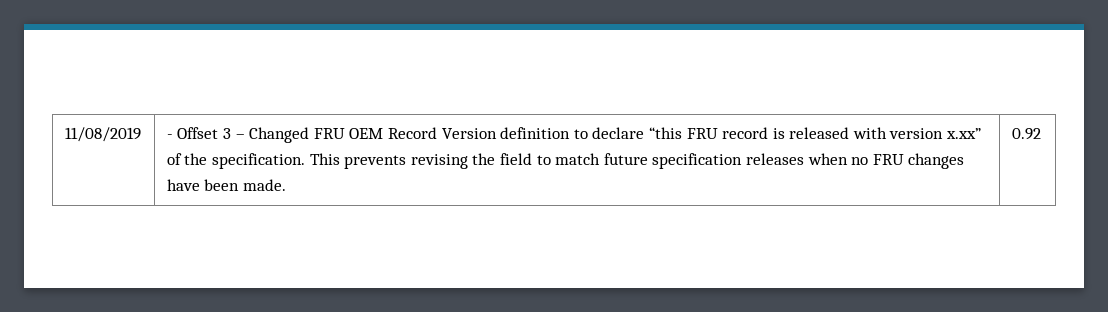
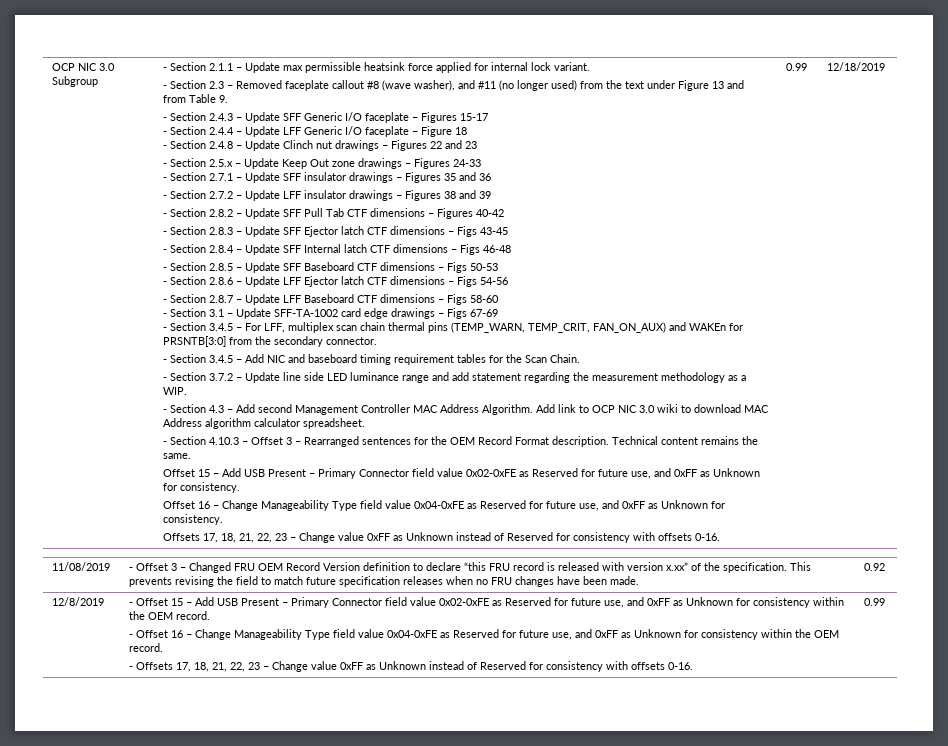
(64, 134) none -> [52,63,116,71] [52,76,99,87] [163,62,591,73] [163,80,745,91] [163,94,229,103] [163,112,489,123] [163,126,468,137] [163,140,478,151] [163,158,482,169] [163,172,492,183] [163,190,492,201] [163,208,505,219] [163,226,509,237] [163,244,512,255] [163,262,499,273] [163,276,509,287] [163,294,500,305] [163,308,499,319] [163,322,744,333] [163,336,378,347] [163,354,581,365] [163,372,747,383] [163,387,188,395] [163,404,770,415] [163,418,366,429] [163,436,759,447] [163,453,192,459] [163,468,761,479] [163,482,241,493] [163,500,726,511] [163,514,224,525] [163,532,721,543] [786,63,808,71] [827,62,886,71] OCP NIC 3.0 Subgroup | - Section 2.1.1 – Update max permissible heatsink force applied for internal lock variant. // - Section 2.3 – Removed faceplate callout #8 (wave washer), and #11 (no longer used) from the text under Figure 13 and from Table 9. // - Section 2.4.3 – Update SFF Generic I/O faceplate – Figures 15-17 // - Section 2.4.4 – Update LFF Generic I/O faceplate – Figure 18 // - Section 2.4.8 – Update Clinch nut drawings – Figures 22 and 23 // - Section 2.5.x – Update Keep Out zone drawings – Figures 24-33 // - Section 2.7.1 – Update SFF insulator drawings – Figures 35 and 36 // - Section 2.7.2 – Update LFF insulator drawings – Figures 38 and 39 // - Section 2.8.2 – Update SFF Pull Tab CTF dimensions – Figures 40-42 // - Section 2.8.3 – Update SFF Ejector latch CTF dimensions – Figs 43-45 // - Section 2.8.4 – Update SFF Internal latch CTF dimensions – Figs 46-48 // - Section 2.8.5 – Update SFF Baseboard CTF dimensions – Figs 50-53 // - Section 2.8.6 – Update LFF Ejector latch CTF dimensions – Figs 54-56 // - Section 2.8.7 – Update LFF Baseboard CTF dimensions – Figs 58-60 // - Section 3.1 – Update SFF-TA-1002 card edge drawings – Figs 67-69 // - Section 3.4.5 – For LFF, multiplex scan chain thermal pins (TEMP_WARN, TEMP_CRIT, FAN_ON_AUX) and WAKEn for PRSNTB[3:0] from the secondary connector. // - Section 3.4.5 – Add NIC and baseboard timing requirement tables for the Scan Chain. // - Section 3.7.2 – Update line side LED luminance range and add statement regarding the measurement methodology as a WIP. // - Section 4.3 – Add second Management Controller MAC Address Algorithm. Add link to OCP NIC 3.0 wiki to download MAC Address algorithm calculator spreadsheet. // - Section 4.10.3 – Offset 3 – Rearranged sentences for the OEM Record Format description. Technical content remains the same. // Offset 15 – Add USB Present – Primary Connector field value 0x02-0xFE as Reserved for future use, and 0xFF as Unknown for consistency. // Offset 16 – Change Manageability Type field value 0x04-0xFE as Reserved for future use, and 0xFF as Unknown for consistency. // Offsets 17, 18, 21, 22, 23 – Change value 0xFF as Unknown instead of Reserved for consistency with offsets 0-16. | 0.99 | 12/18/2019 //
(1041, 134) none -> [52,597,105,606] [129,597,845,608] [129,611,211,620] [129,629,840,640] [129,643,164,652] [129,661,694,672] [864,598,886,606] // 12/8/2019 | - Offset 15 – Add USB Present – Primary Connector field value 0x02-0xFE as Reserved for future use, and 0xFF as Unknown for consistency within the OEM record. // - Offset 16 – Change Manageability Type field value 0x04-0xFE as Reserved for future use, and 0xFF as Unknown for consistency within the OEM record. // - Offsets 17, 18, 21, 22, 23 – Change value 0xFF as Unknown instead of Reserved for consistency with offsets 0-16. | 0.99

